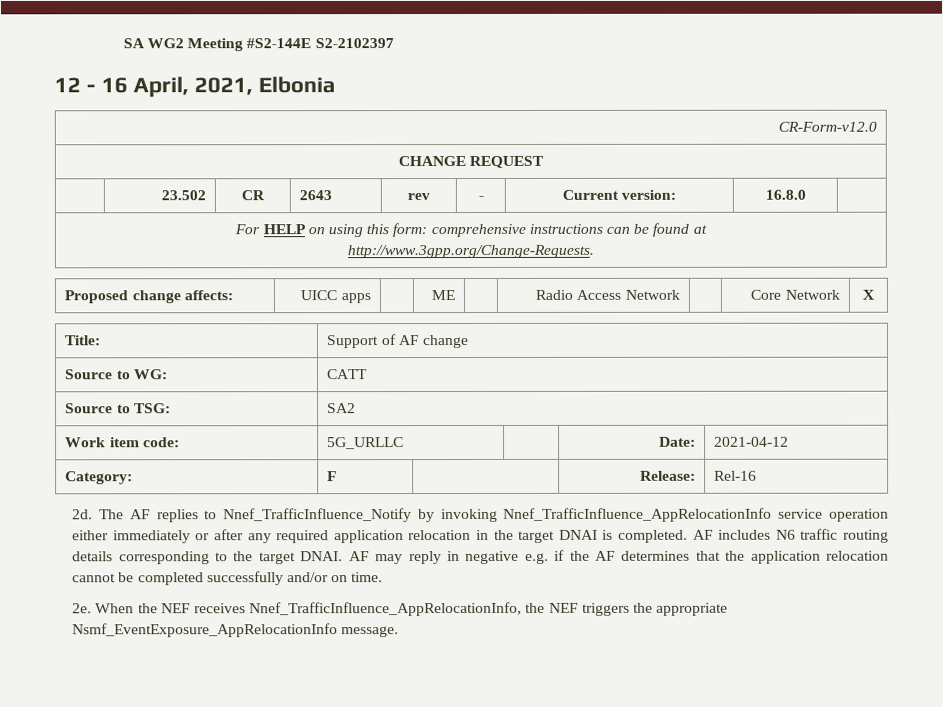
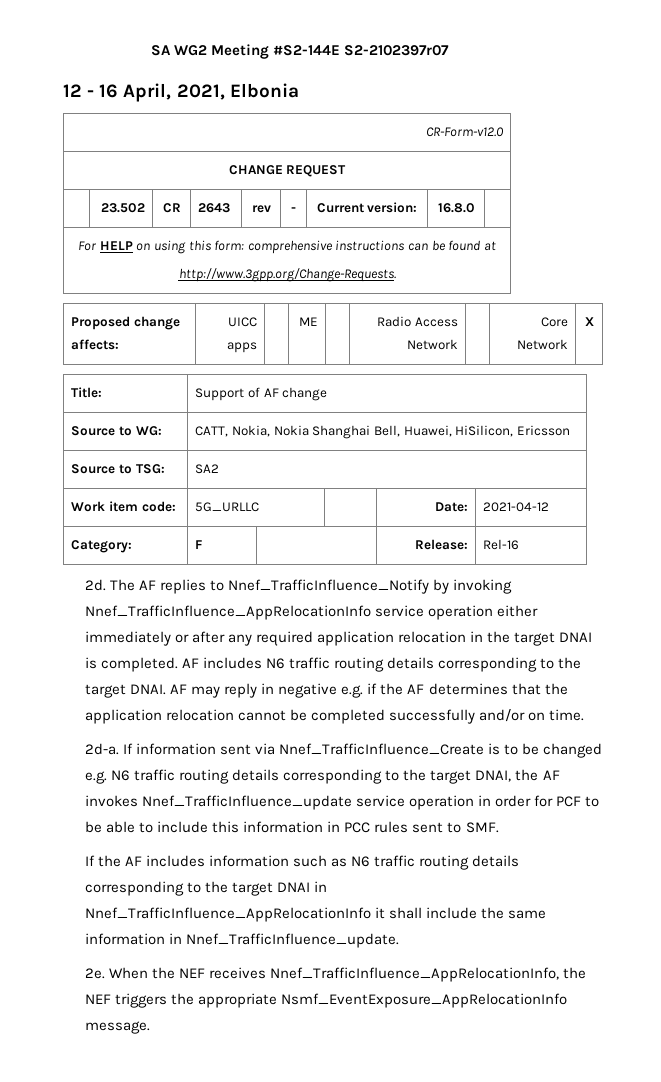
[314,38,394,49] S2-2102397 -> [344,45,450,56] S2-2102397r07
[327,369,369,380] CATT -> [195,425,570,439] CATT, Nokia, Nokia Shanghai Bell, Huawei, HiSilicon, Ericsson
(384, 577) none -> [84,743,603,758] [84,769,560,784] [84,795,600,810] [84,821,499,833] [84,855,520,870] [84,881,328,896] [84,907,547,922] [84,933,400,948] // 2d-a. If information sent via Nnef_TrafficInfluence_Create is to be changed e.g. N6 traffic routing details corresponding to the target DNAI, the AF invokes Nnef_TrafficInfluence_update service operation in order for PCF to be able to include this information in PCC rules sent to SMF. // If the AF includes information such as N6 traffic routing details corresponding to the target DNAI in Nnef_TrafficInfluence_AppRelocationInfo it shall include the same information in Nnef_TrafficInfluence_update.

